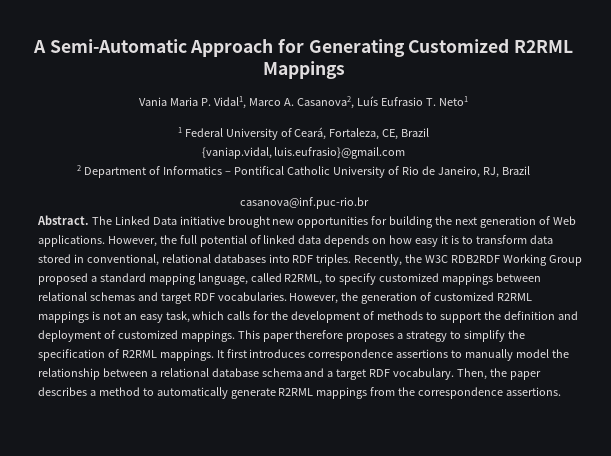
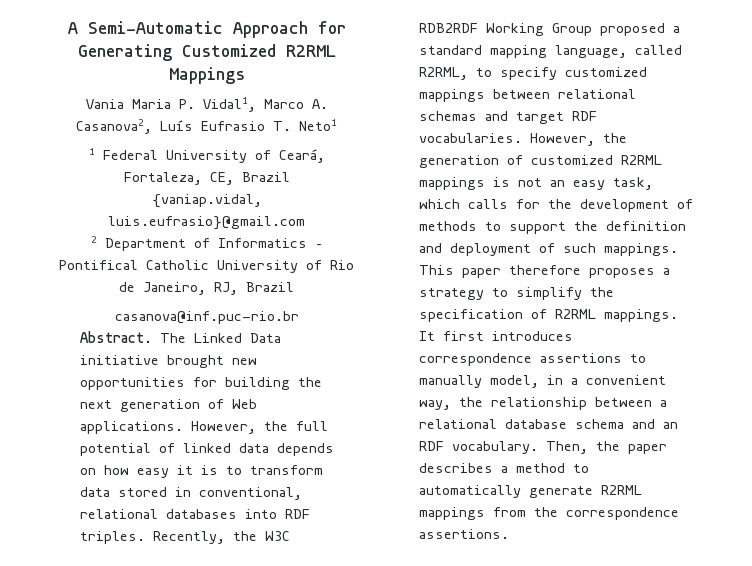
[117,330,178,339] customized -> [563,243,597,253] such
[516,349,550,358] model -> [490,375,667,388] [419,400,452,410] model, in a convenient way,
[327,369,367,380] a target -> [663,422,679,429] an

